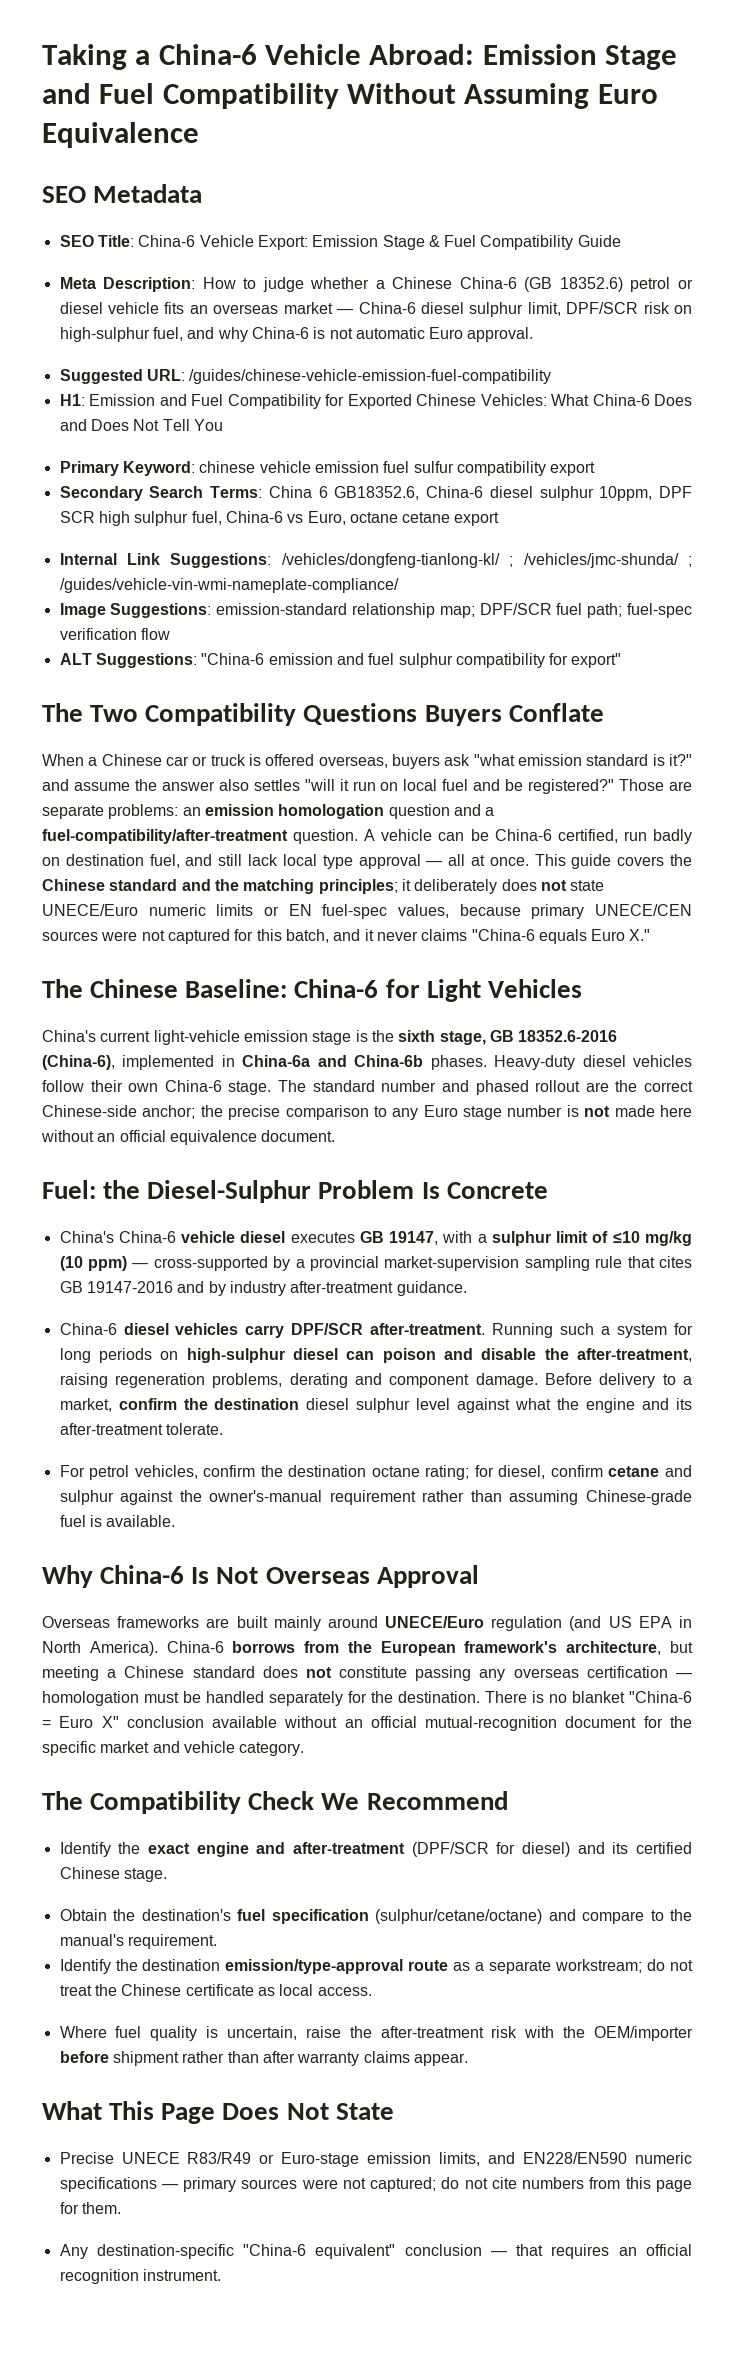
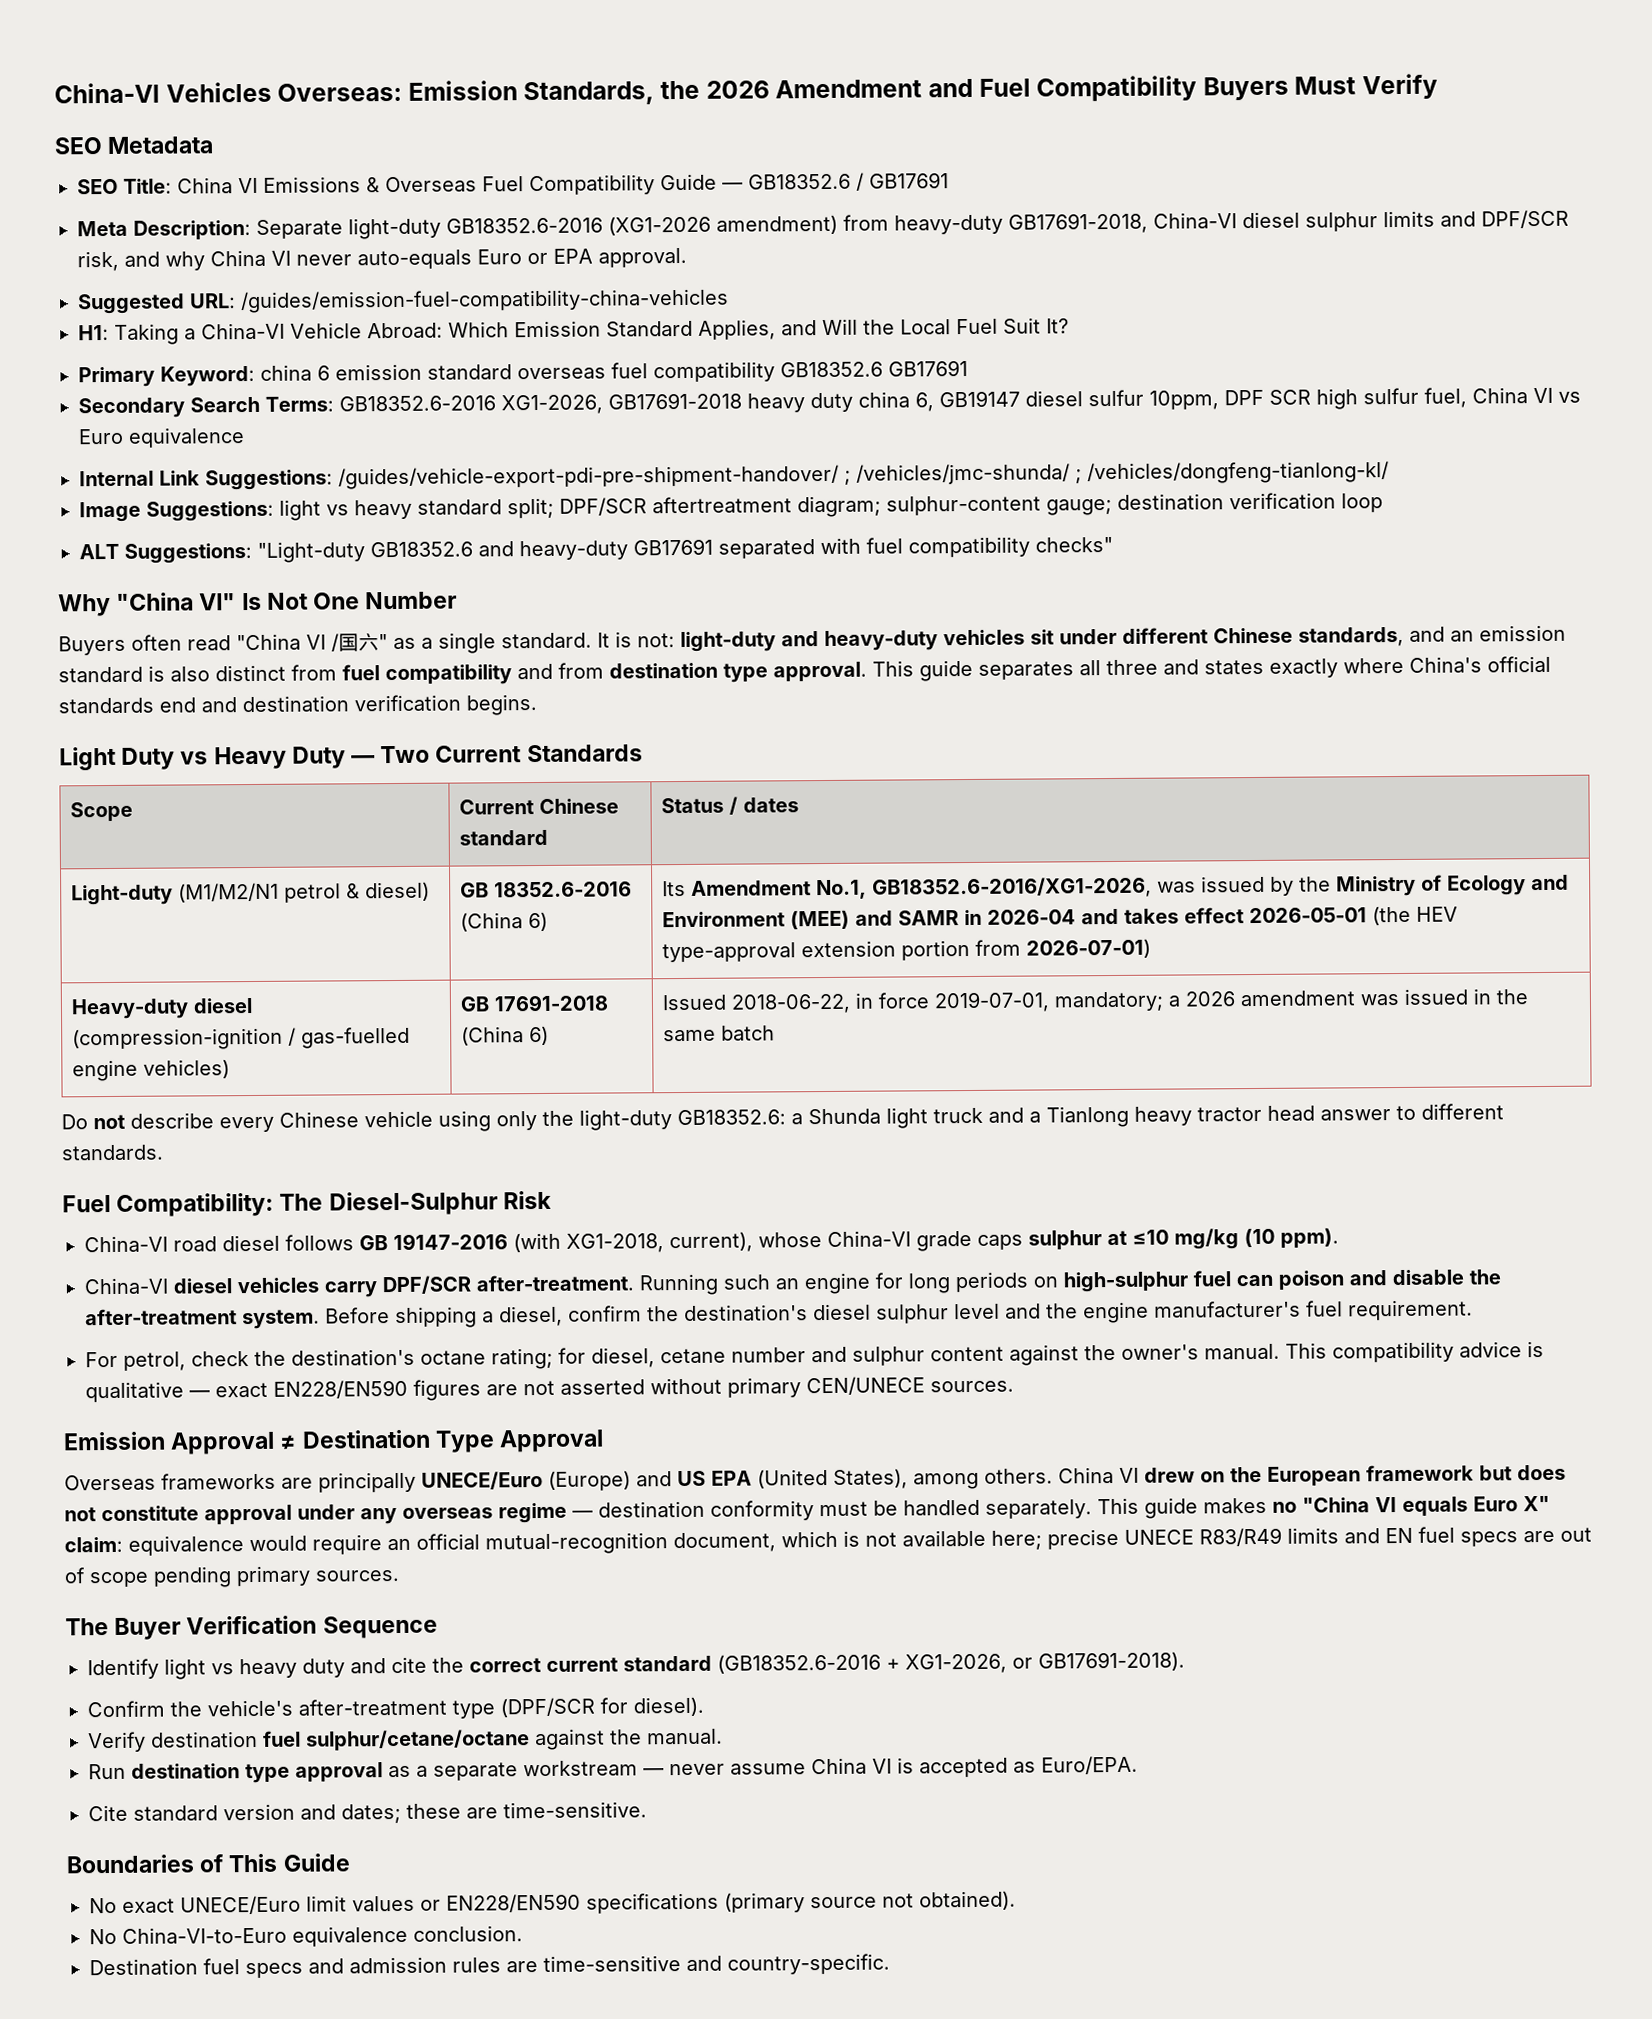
[42,44,678,70] [42,83,658,109] [42,122,199,148] [42,184,203,203] [59,235,621,250] [59,277,693,292] [59,302,692,317] [59,327,464,342] Taking a China-6 Vehicle Abroad: Emission Stage and Fuel Compatibility Without Assuming Euro Equivalence // SEO Metadata // SEO Title: China-6 Vehicle Export: Emission Stage & Fuel Compatibility Guide // Meta Description: How to judge whether a Chinese China-6 (GB 18352.6) petrol or diesel vehicle fits an overseas market — China-6 diesel sulphur limit, DPF/SCR risk on high-sulphur fuel, and why China-6 is not automatic Euro -> [54,73,1438,106] [54,136,215,155] [77,172,949,196] [77,209,1569,240] [77,248,593,272] China-VI Vehicles Overseas: Emission Standards, the 2026 Amendment and Fuel Compatibility Buyers Must Verify // SEO Metadata // SEO Title: China VI Emissions & Overseas Fuel Compatibility Guide — GB18352.6 / GB17691 // Meta Description: Separate light-duty GB18352.6-2016 (XG1-2026 amendment) from heavy-duty GB17691-2018, China-VI diesel sulphur limits and DPF/SCR risk, and why China VI never auto-equals Euro or EPA
[189,369,552,384] /guides/chinese-vehicle-emission-fuel-compatibility -> [240,288,729,314] /guides/emission-fuel-compatibility-china-vehicles
[89,394,692,409] [59,419,223,431] [59,461,596,476] [59,486,692,501] [59,511,500,526] Emission and Fuel Compatibility for Exported Chinese Vehicles: What China-6 Does and Does Not Tell You // Primary Keyword: chinese vehicle emission fuel sulfur compatibility export // Secondary Search Terms: China 6 GB18352.6, China-6 diesel sulphur 10ppm, DPF SCR high sulphur fuel, China-6 vs Euro, octane cetane export -> [114,317,1069,345] [78,359,968,388] [78,387,1581,419] [78,427,245,448] Taking a China-VI Vehicle Abroad: Which Emission Standard Applies, and Will the Local Fuel Suit It? // Primary Keyword: china 6 emission standard overseas fuel compatibility GB18352.6 GB17691 // Secondary Search Terms: GB18352.6-2016 XG1-2026, GB17691-2018 heavy duty china 6, GB19147 diesel sulfur 10ppm, DPF SCR high sulfur fuel, China VI vs Euro equivalence
[281,553,500,568] /vehicles/dongfeng-tianlong-kl/ -> [338,464,839,490] /guides/vehicle-export-pdi-pre-shipment-handover/
[59,578,399,593] /guides/vehicle-vin-wmi-nameplate-compliance/ -> [1087,461,1389,485] /vehicles/dongfeng-tianlong-kl/
[216,603,692,618] [59,628,170,640] [59,653,622,668] [42,703,604,726] [42,754,693,769] [42,779,692,794] [42,804,495,819] [42,829,692,844] [42,854,692,869] [42,879,605,894] [42,904,692,919] [42,929,651,944] [42,979,582,1002] [42,1030,618,1045] [42,1055,693,1070] [42,1080,694,1095] [42,1105,692,1120] [41,1130,336,1145] [42,1180,548,1203] [59,1231,692,1246] [59,1256,692,1271] [59,1281,467,1296] [59,1323,117,1335] emission-standard relationship map; DPF/SCR fuel path; fuel-spec verification flow // ALT Suggestions: "China-6 emission and fuel sulphur compatibility for export" // The Two Compatibility Questions Buyers Conflate // When a Chinese car or truck is offered overseas, buyers ask "what emission standard is it?" and assume the answer also settles "will it run on local fuel and be registered?" Those are separate problems: an emission homologation question and a fuel-compatibility/after-treatment question. A vehicle can be China-6 certified, run badly on destination fuel, and still lack local type approval — all at once. This guide covers the Chinese standard and the matching principles; it deliberately does not state UNECE/Euro numeric limits or EN fuel-spec values, because primary UNECE/CEN sources were not captured for this batch, and it never claims "China-6 equals Euro X." // The Chinese Baseline: China-6 for Light Vehicles // China's current light-vehicle emission stage is the sixth stage, GB 18352.6-2016 (China-6), implemented in China-6a and China-6b phases. Heavy-duty diesel vehicles follow their own China-6 stage. The standard number and phased rollout are the correct Chinese-side anchor; the precise comparison to any Euro stage number is not made here without an official equivalence document. // Fuel: the Diesel-Sulphur Problem Is Concrete // China's China-6 vehicle diesel executes GB 19147, with a sulphur limit of ≤10 mg/kg (10 ppm) — cross-supported by a provincial market-supervision sampling rule that cites GB 19147-2016 and by industry after-treatment guidance. // China-6 -> [279,492,1383,521] [79,536,1113,564] [58,591,458,617] [58,624,1566,656] [58,655,1551,686] [58,694,537,716] [59,744,643,771] [69,801,133,822] [458,798,619,815] [458,829,548,846] [660,796,799,815] [70,881,430,906] [459,881,632,898] [459,911,548,932] [661,874,1569,900] [661,905,1458,930] [661,938,1151,963] [70,998,253,1020] [71,1026,410,1051] [71,1059,230,1082] [459,994,609,1012] [460,1025,549,1046] [661,988,1528,1014] [662,1025,775,1042] [61,1103,1504,1133] [61,1144,164,1161] [62,1190,552,1217] [84,1227,1339,1253] [84,1277,168,1295] light vs heavy standard split; DPF/SCR aftertreatment diagram; sulphur-content gauge; destination verification loop // ALT Suggestions: "Light-duty GB18352.6 and heavy-duty GB17691 separated with fuel compatibility checks" // Why "China VI" Is Not One Number // Buyers often read "China VI /国六" as a single standard. It is not: light-duty and heavy-duty vehicles sit under different Chinese standards, and an emission standard is also distinct from fuel compatibility and from destination type approval. This guide separates all three and states exactly where China's official standards end and destination verification begins. // Light Duty vs Heavy Duty — Two Current Standards // Scope | Current Chinese standard | Status / dates // Light-duty (M1/M2/N1 petrol & diesel) | GB 18352.6-2016 (China 6) | Its Amendment No.1, GB18352.6-2016/XG1-2026, was issued by the Ministry of Ecology and Environment (MEE) and SAMR in 2026-04 and takes effect 2026-05-01 (the HEV type-approval extension portion from 2026-07-01) // Heavy-duty diesel (compression-ignition / gas-fuelled engine vehicles) | GB 17691-2018 (China 6) | Issued 2018-06-22, in force 2019-07-01, mandatory; a 2026 amendment was issued in the same batch // Do not describe every Chinese vehicle using only the light-duty GB18352.6: a Shunda light truck and a Tianlong heavy tractor head answer to different standards. // Fuel Compatibility: The Diesel-Sulphur Risk // China-VI road diesel follows GB 19147-2016 (with XG1-2018, current), whose China-VI grade caps sulphur at ≤10 mg/kg (10 ppm). // China-VI
[601,1324,668,1338] a system -> [775,1272,870,1295] an engine
[292,1348,338,1360] diesel -> [1193,1270,1231,1287] fuel
[576,1348,692,1362] [59,1373,693,1388] [59,1398,300,1412] after-treatment, raising regeneration problems, derating and component damage. Before delivery to a market, confirm the destination -> [85,1304,808,1330] after-treatment system. Before shipping a diesel, confirm the destination's
[457,1398,692,1413] [59,1423,223,1435] [59,1465,367,1480] against what the engine and its after-treatment tolerate. // For petrol vehicles, confirm the destination -> [1005,1299,1473,1324] [85,1348,415,1371] and the engine manufacturer's fuel requirement. // For petrol, check the destination's
[550,1465,660,1477] confirm cetane -> [660,1347,806,1364] cetane number
[120,1490,692,1505] [59,1515,176,1527] [42,1565,479,1588] [42,1616,692,1631] [42,1641,693,1656] [42,1666,692,1681] [42,1691,692,1706] [42,1716,692,1731] [42,1741,305,1756] [42,1791,508,1814] [59,1842,692,1857] [59,1867,167,1882] [59,1909,693,1924] [59,1934,217,1949] [59,1959,694,1974] [59,1984,372,1996] [59,2026,694,2041] [59,2051,468,2066] [42,2101,394,2124] [59,2152,692,2167] [59,2177,692,2192] [59,2202,121,2214] [59,2244,692,2259] [59,2269,221,2284] against the owner's-manual requirement rather than assuming Chinese-grade fuel is available. // Why China-6 Is Not Overseas Approval // Overseas frameworks are built mainly around UNECE/Euro regulation (and US EPA in North America). China-6 borrows from the European framework's architecture, but meeting a Chinese standard does not constitute passing any overseas certification — homologation must be handled separately for the destination. There is no blanket "China-6 = Euro X" conclusion available without an official mutual-recognition document for the specific market and vehicle category. // The Compatibility Check We Recommend // Identify the exact engine and after-treatment (DPF/SCR for diesel) and its certified Chinese stage. // Obtain the destination's fuel specification (sulphur/cetane/octane) and compare to the manual's requirement. // Identify the destination emission/type-approval route as a separate workstream; do not treat the Chinese certificate as local access. // Where fuel quality is uncertain, raise the after-treatment risk with the OEM/importer before shipment rather than after warranty claims appear. // What This Page Does Not State // Precise UNECE R83/R49 or Euro-stage emission limits, and EN228/EN590 numeric specifications — primary sources were not captured; do not cite numbers from this page for them. // Any destination-specific "China-6 equivalent" conclusion — that requires an official recognition instrument. -> [930,1341,1544,1366] [85,1376,1014,1403] [63,1429,605,1455] [64,1464,1566,1493] [64,1495,1550,1525] [64,1526,1592,1556] [64,1565,399,1588] [65,1615,438,1640] [87,1651,1185,1680] [87,1696,704,1719] [88,1728,723,1753] [88,1755,1138,1784] [88,1801,647,1824] [66,1853,351,1874] [89,1890,1016,1915] [89,1925,523,1947] [89,1953,890,1979] content against the owner's manual. This compatibility advice is qualitative — exact EN228/EN590 figures are not asserted without primary CEN/UNECE sources. // Emission Approval ≠ Destination Type Approval // Overseas frameworks are principally UNECE/Euro (Europe) and US EPA (United States), among others. China VI drew on the European framework but does not constitute approval under any overseas regime — destination conformity must be handled separately. This guide makes no "China VI equals Euro X" claim: equivalence would require an official mutual-recognition document, which is not available here; precise UNECE R83/R49 limits and EN fuel specs are out of scope pending primary sources. // The Buyer Verification Sequence // Identify light vs heavy duty and cite the correct current standard (GB18352.6-2016 + XG1-2026, or GB17691-2018). // Confirm the vehicle's after-treatment type (DPF/SCR for diesel). // Verify destination fuel sulphur/cetane/octane against the manual. // Run destination type approval as a separate workstream — never assume China VI is accepted as Euro/EPA. // Cite standard version and dates; these are time-sensitive. // Boundaries of This Guide // No exact UNECE/Euro limit values or EN228/EN590 specifications (primary source not obtained). // No China-VI-to-Euro equivalence conclusion. // Destination fuel specs and admission rules are time-sensitive and country-specific.

